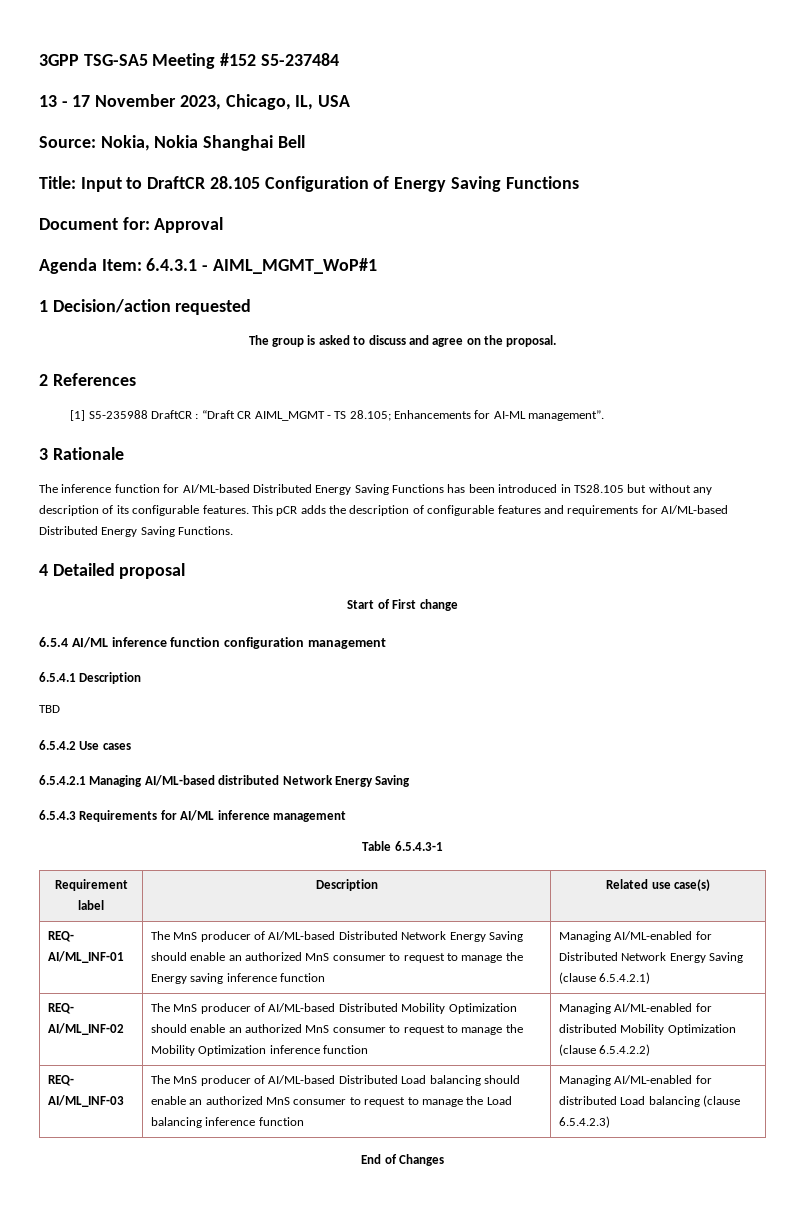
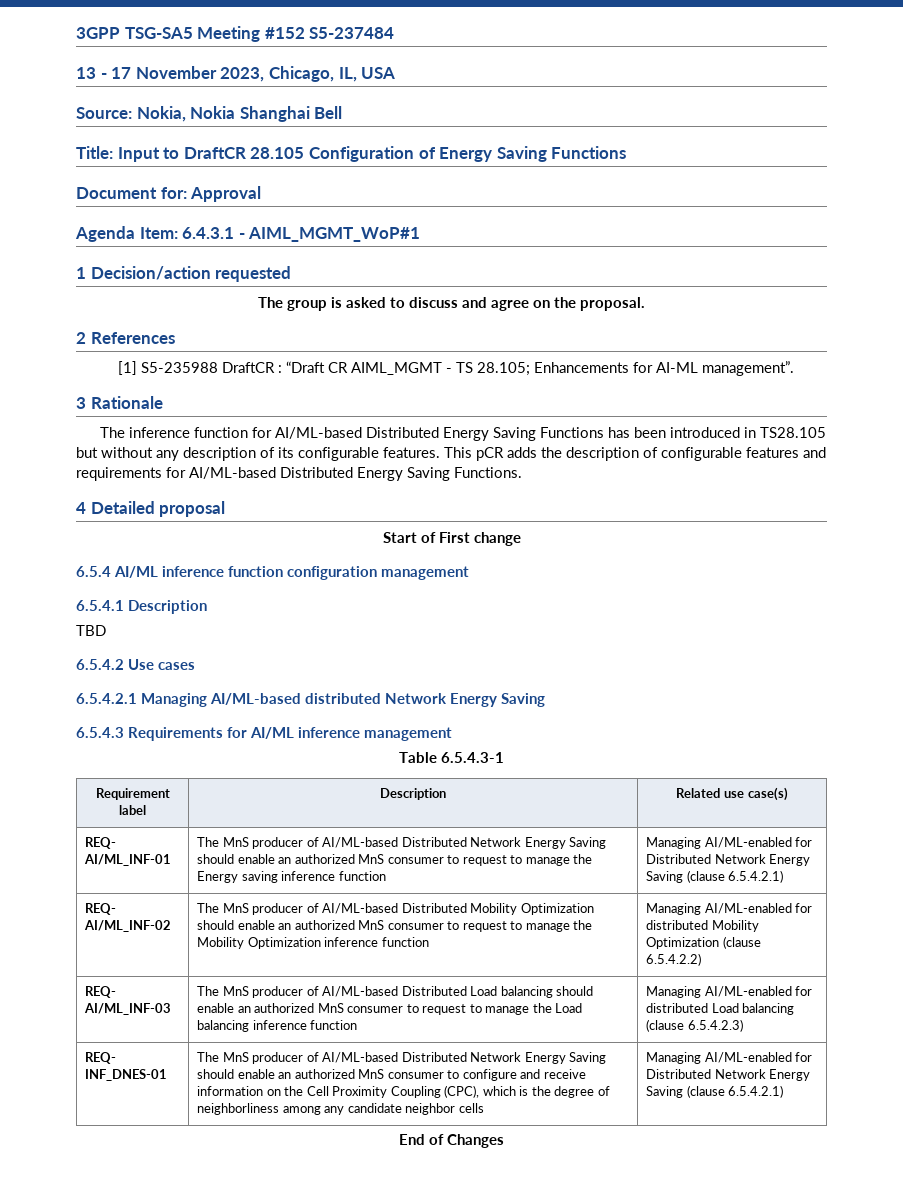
(610, 1122) none -> [85,1052,117,1064] [85,1069,168,1081] [197,1052,607,1064] [197,1069,586,1081] [197,1085,610,1098] [197,1103,484,1115] [646,1052,813,1064] [646,1069,811,1081] [646,1085,784,1098] // REQ- INF_DNES-01 | The MnS producer of AI/ML-based Distributed Network Energy Saving should enable an authorized MnS consumer to configure and receive information on the Cell Proximity Coupling (CPC), which is the degree of neighborliness among any candidate neighbor cells | Managing AI/ML-enabled for Distributed Network Energy Saving (clause 6.5.4.2.1)

